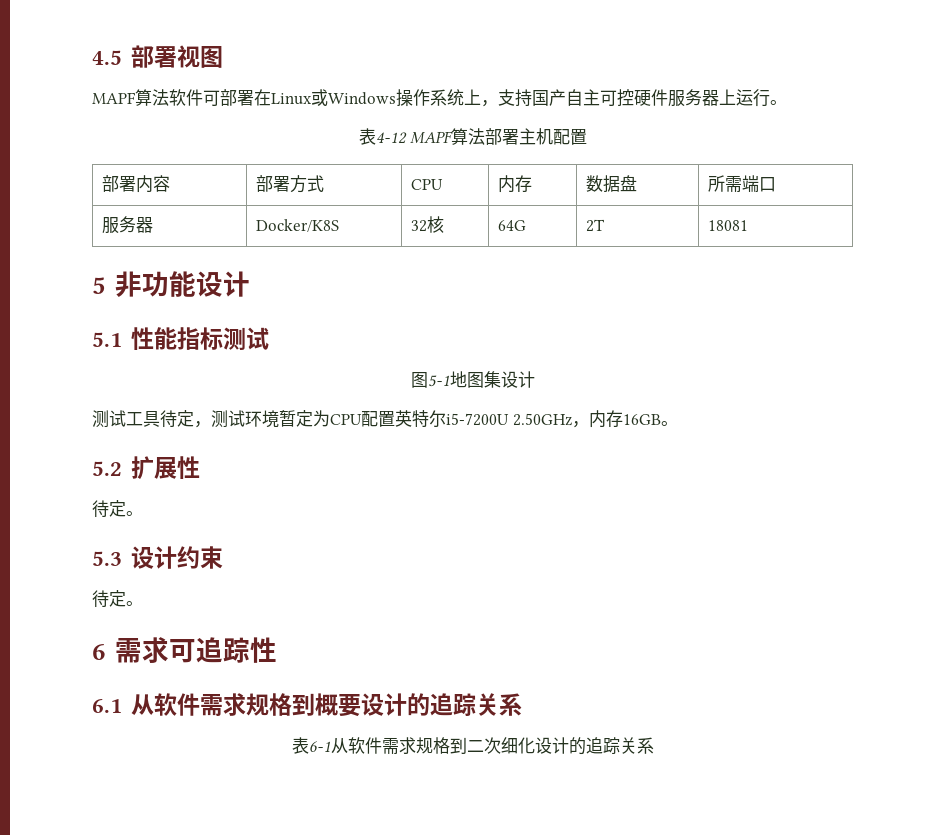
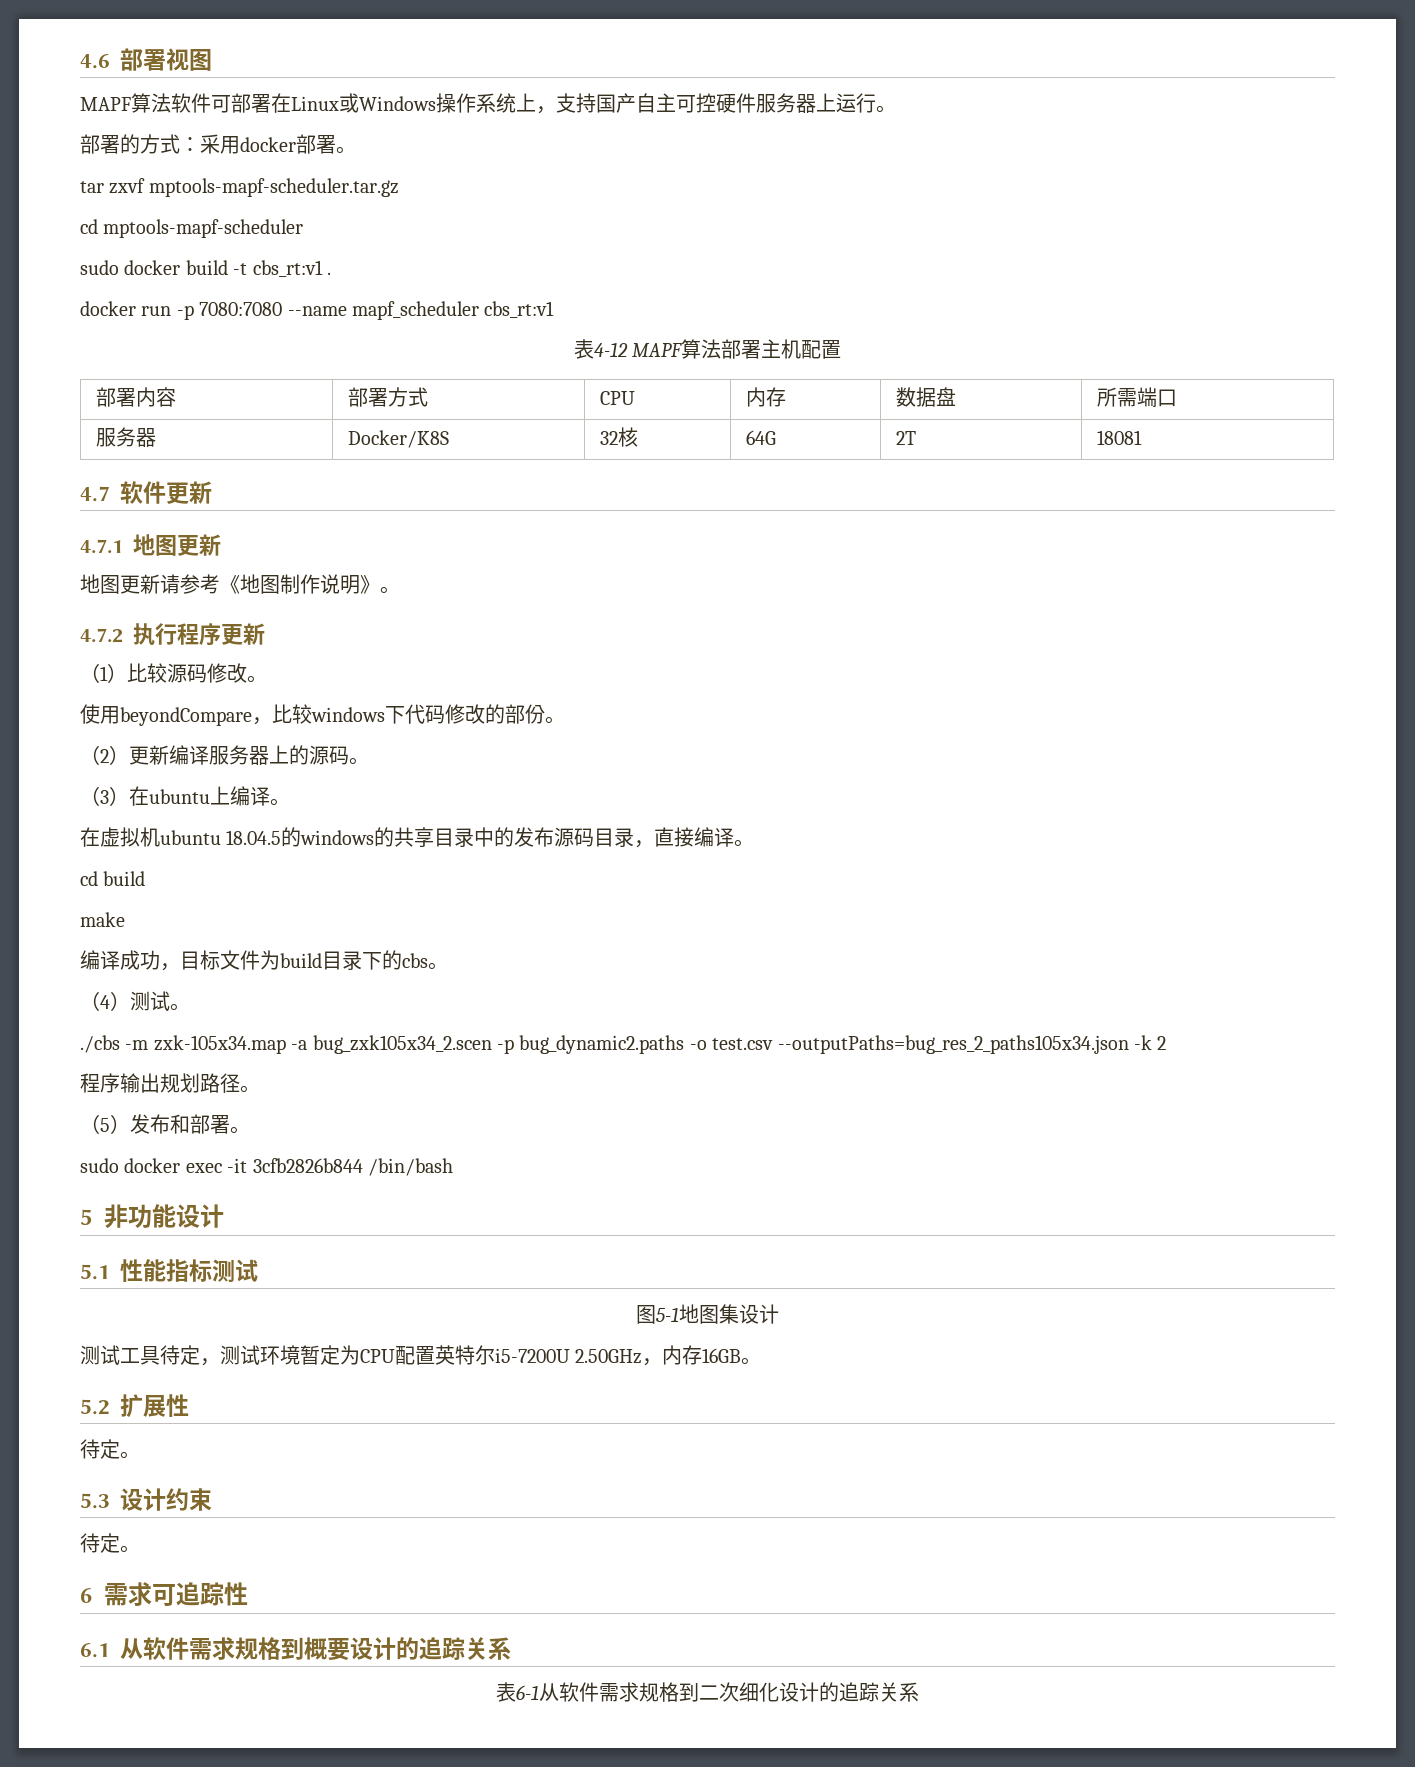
[92,50,122,65] 4.5 -> [80,54,110,69] 4.6
(787, 102) none -> [80,134,356,154] [80,178,399,197] [80,219,304,238] [80,260,331,277] [80,301,555,320] // 部署的方式：采用docker部署。 // tar zxvf mptools-mapf-scheduler.tar.gz // cd mptools-mapf-scheduler // sudo docker build -t cbs_rt:v1 . // docker run -p 7080:7080 --name mapf_scheduler cbs_rt:v1
(748, 225) none -> [80,481,212,504] [80,534,221,556] [80,574,400,594] [80,623,265,646] [80,663,267,683] [80,704,565,726] [80,745,369,765] [80,786,290,806] [80,827,755,848] [80,871,146,886] [80,912,125,927] [80,950,448,971] [80,991,190,1011] [80,1035,1167,1054] [80,1073,260,1093] [80,1114,250,1134] [80,1158,453,1176] // 4.7软件更新 // 4.7.1地图更新 // 地图更新请参考《地图制作说明》。 // 4.7.2执行程序更新 // （1）比较源码修改。 // 使用beyondCompare，比较windows下代码修改的部份。 // （2）更新编译服务器上的源码。 // （3）在ubuntu上编译。 // 在虚拟机ubuntu 18.04.5的windows的共享目录中的发布源码目录，直接编译。 // cd build // make // 编译成功，目标文件为build目录下的cbs。 // （4）测试。 // ./cbs -m zxk-105x34.map -a bug_zxk105x34_2.scen -p bug_dynamic2.paths -o test.csv --outputPaths=bug_res_2_paths105x34.json -k 2 // 程序输出规划路径。 // （5）发布和部署。 // sudo docker exec -it 3cfb2826b844 /bin/bash

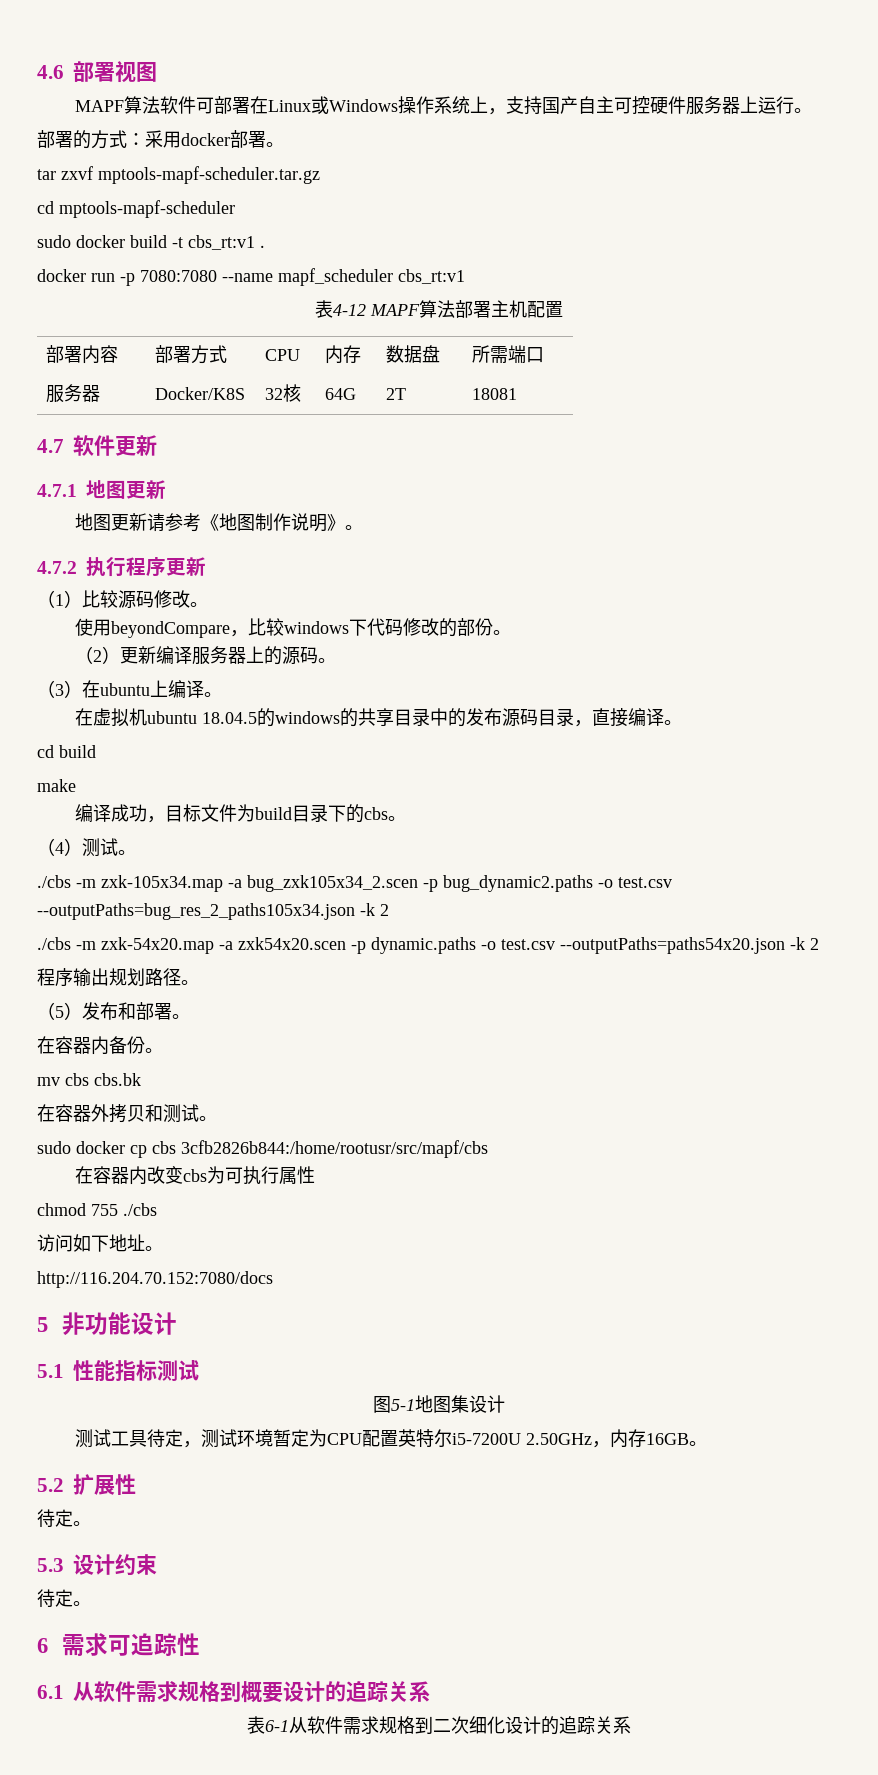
(1167, 1043) none -> [37,937,819,954] // ./cbs -m zxk-54x20.map -a zxk54x20.scen -p dynamic.paths -o test.csv --outputPaths=paths54x20.json -k 2
[80,1158,453,1176] sudo docker exec -it 3cfb2826b844 /bin/bash -> [37,1036,163,1055] [37,1073,141,1086] [37,1104,217,1123] [37,1140,488,1158] [75,1166,316,1185] [37,1203,157,1216] [37,1234,163,1252] [37,1271,273,1288] 在容器内备份。 // mv cbs cbs.bk // 在容器外拷贝和测试。 // sudo docker cp cbs 3cfb2826b844:/home/rootusr/src/mapf/cbs // 在容器内改变cbs为可执行属性 // chmod 755 ./cbs // 访问如下地址。 // http://116.204.70.152:7080/docs

